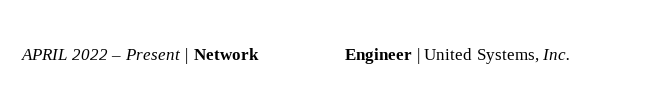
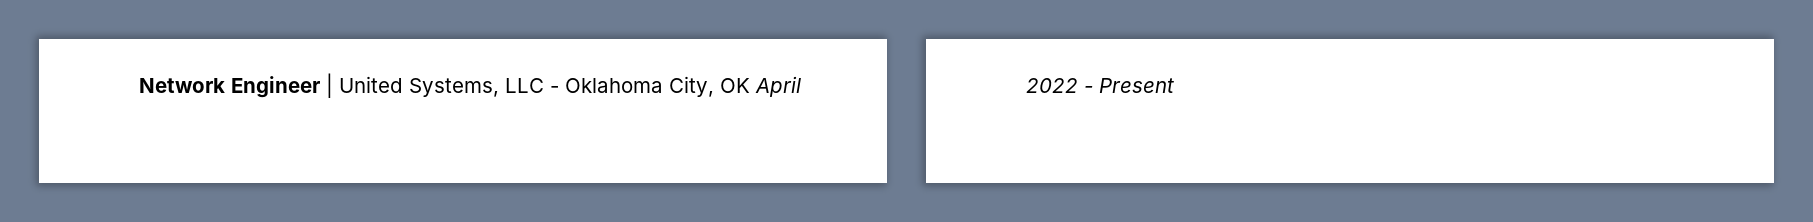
[21,48,190,64] APRIL 2022 – Present | -> (139, 85) none
[542,49,571,60] Inc. -> [505,76,1174,97] LLC - Oklahoma City, OK April 2022 - Present

